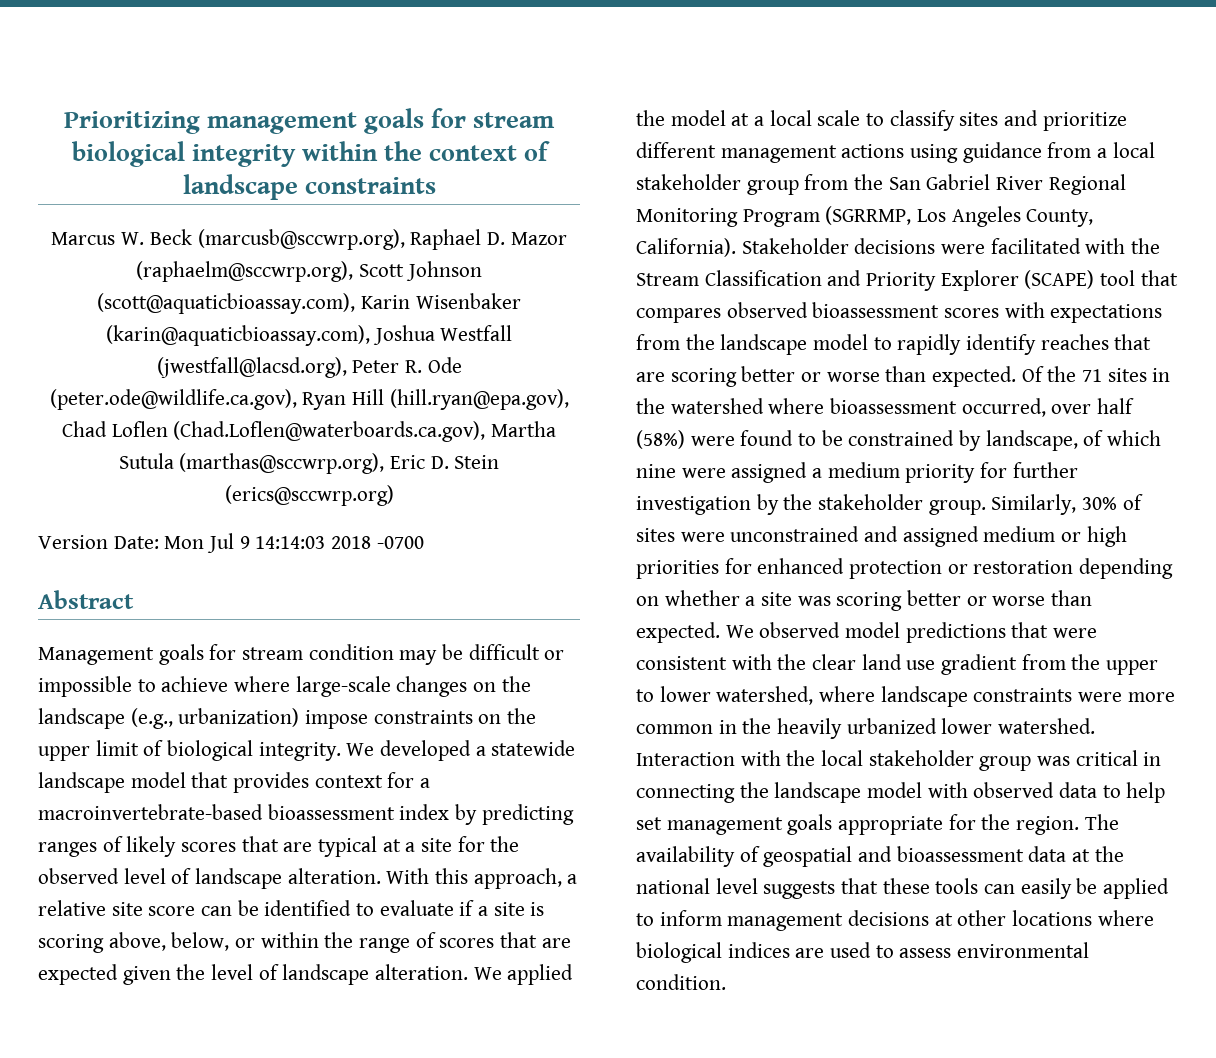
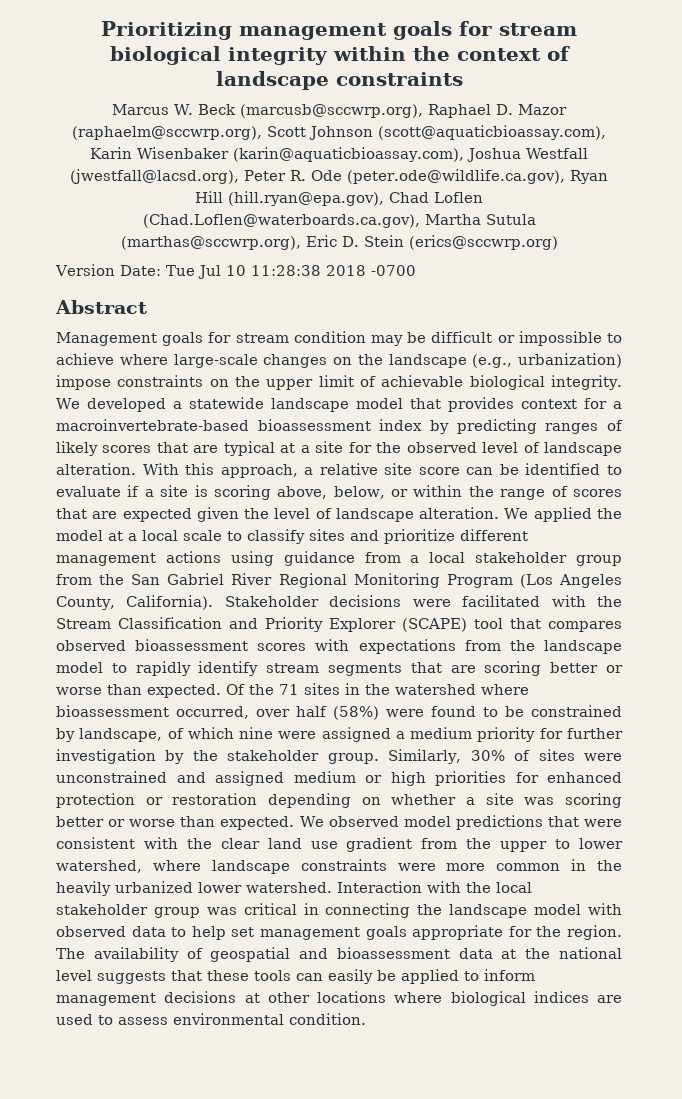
[164,533,326,553] Mon Jul 9 14:14:03 -> [165,265,321,279] Tue Jul 10 11:28:38
(164, 748) none -> [381,375,464,387] achievable
[825,206,947,225] (SGRRMP, Los -> [519,574,553,588] (Los
[1040,334,1109,350] reaches -> [266,663,403,676] stream segments

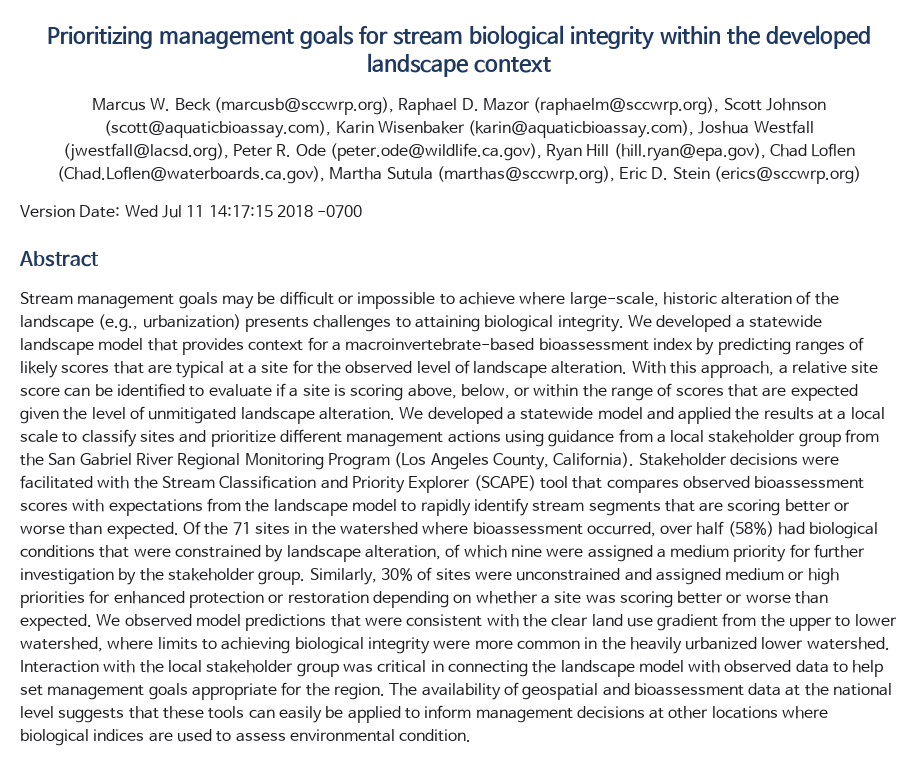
[456,46,570,61] [215,71,463,90] context of landscape constraints -> [765,25,871,49] [367,53,551,77] developed landscape context
[165,265,321,279] Tue Jul 10 11:28:38 -> [124,205,273,218] Wed Jul 11 14:17:15
[56,331,366,346] Management goals for stream condition -> [20,292,218,309] Stream management goals
[173,353,622,368] [56,375,464,390] large-scale changes on the landscape (e.g., urbanization) impose constraints on the upper limit of achievable -> [569,291,839,309] [20,314,480,332] large-scale, historic alteration of the landscape (e.g., urbanization) presents challenges to attaining
(332, 513) none -> [148,407,237,424] unmitigated
(529, 513) none -> [427,407,674,424] developed a statewide model and
[56,530,103,541] model -> [763,407,814,420] results
[386,705,622,717] [56,728,163,742] were found to be constrained by landscape, -> [778,522,879,539] [20,545,441,562] had biological conditions that were constrained by landscape alteration,
[211,859,387,874] landscape constraints -> [157,637,430,654] limits to achieving biological integrity

